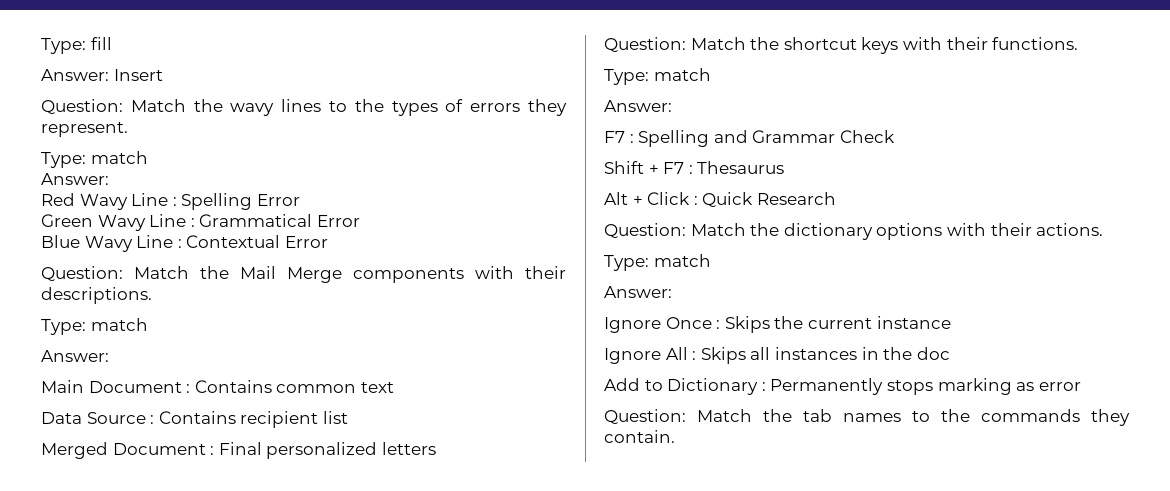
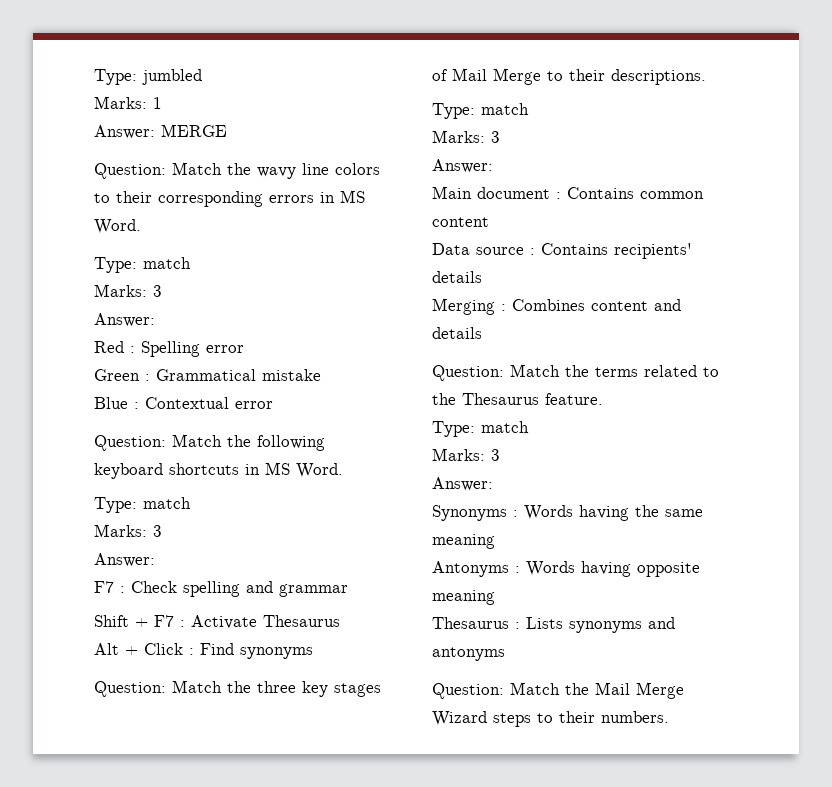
[41,37,112,54] [41,69,163,81] Type: fill // Answer: Insert -> [94,69,202,85] [94,96,162,109] [94,124,227,139] Type: jumbled // Marks: 1 // Answer: MERGE
[281,99,567,116] [41,122,128,137] [41,151,148,168] lines to the types of errors they represent. // Type: match -> [302,163,380,175] [94,190,365,207] [94,219,141,234] [94,257,191,273] [94,284,162,297] line colors to their corresponding errors in MS Word. // Type: match // Marks: 3
[79,193,300,210] Wavy Line : Spelling Error -> [130,341,244,357] : Spelling error
[97,214,187,231] Wavy Line -> (140, 375) none
[316,215,360,227] Error -> [262,369,321,381] mistake
[84,235,328,252] Wavy Line : Contextual Error -> [134,397,273,409] [94,434,325,451] [94,462,343,479] [94,497,191,513] [94,524,162,537] [94,553,155,567] [94,581,348,597] [94,615,340,629] [94,643,313,659] [94,680,381,697] [432,68,706,85] [432,103,529,119] [432,130,500,143] [432,159,493,173] [432,186,704,199] [432,217,489,227] [432,243,692,259] [432,271,482,283] [432,298,681,315] [432,327,482,339] [432,364,719,381] [432,393,603,405] [432,421,529,437] [432,448,500,461] [432,477,493,491] [432,505,703,521] [432,534,495,549] [432,561,700,577] [432,590,495,605] [432,617,675,633] [432,647,505,661] : Contextual error // Question: Match the following keyboard shortcuts in MS Word. // Type: match // Marks: 3 // Answer: // F7 : Check spelling and grammar // Shift + F7 : Activate Thesaurus // Alt + Click : Find synonyms // Question: Match the three key stages of Mail Merge to their descriptions. // Type: match // Marks: 3 // Answer: // Main document : Contains common content // Data source : Contains recipients' details // Merging : Combines content and details // Question: Match the terms related to the Thesaurus feature. // Type: match // Marks: 3 // Answer: // Synonyms : Words having the same meaning // Antonyms : Words having opposite meaning // Thesaurus : Lists synonyms and antonyms
[353,266,566,283] [41,287,152,304] [41,318,148,335] [41,350,109,362] [41,380,394,393] [41,411,348,428] [41,442,436,459] [604,37,1079,54] [604,68,711,85] [604,100,672,112] [604,130,895,147] [604,161,785,174] [604,192,836,208] [604,223,1104,240] [604,254,711,271] [604,286,672,298] [604,316,951,333] [604,347,950,364] [604,378,1081,395] [604,409,1130,426] [604,430,675,443] components with their descriptions. // Type: match // Answer: // Main Document : Contains common text // Data Source : Contains recipient list // Merged Document : Final personalized letters // Question: Match the shortcut keys with their functions. // Type: match // Answer: // F7 : Spelling and Grammar Check // Shift + F7 : Thesaurus // Alt + Click : Quick Research // Question: Match the dictionary options with their actions. // Type: match // Answer: // Ignore Once : Skips the current instance // Ignore All : Skips all instances in the doc // Add to Dictionary : Permanently stops marking as error // Question: Match the tab names to the commands they contain. -> [432,711,669,727] Wizard steps to their numbers.

